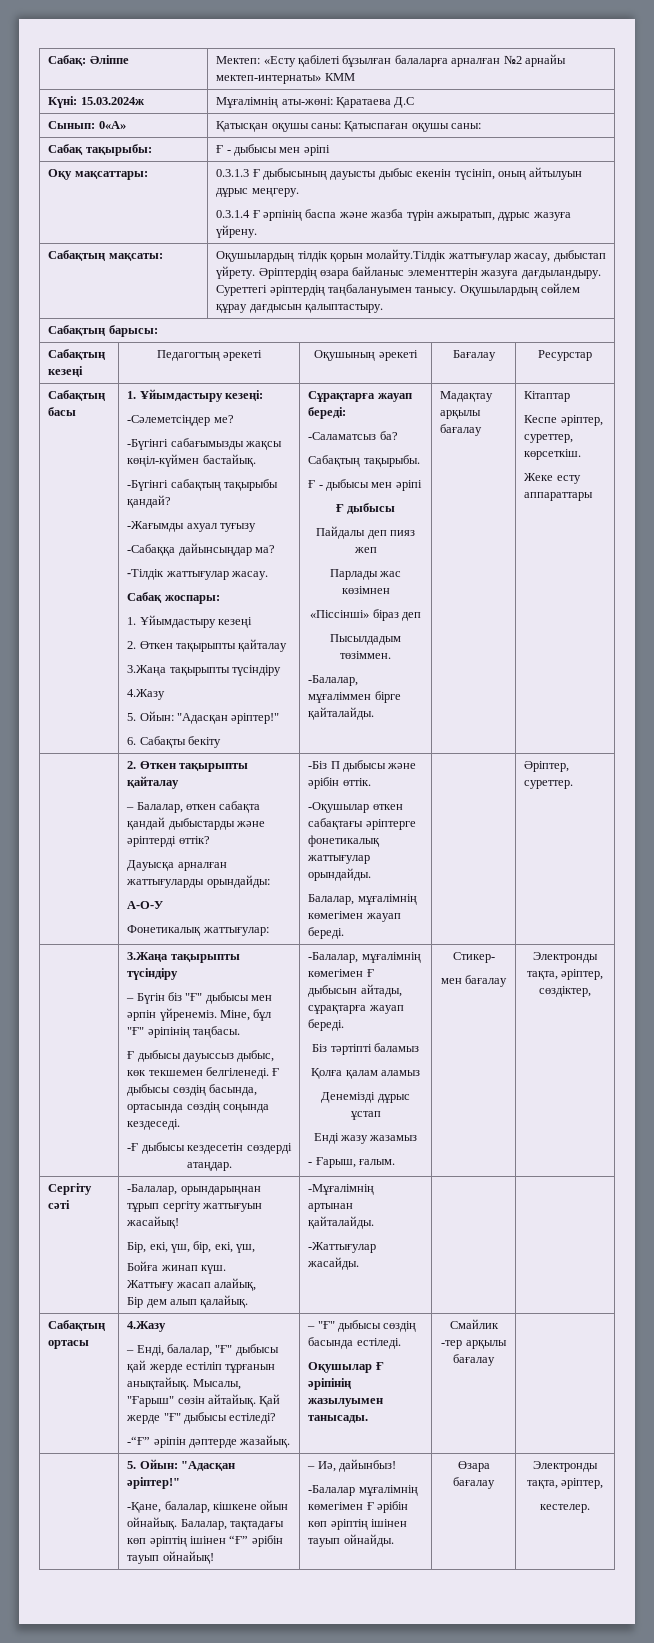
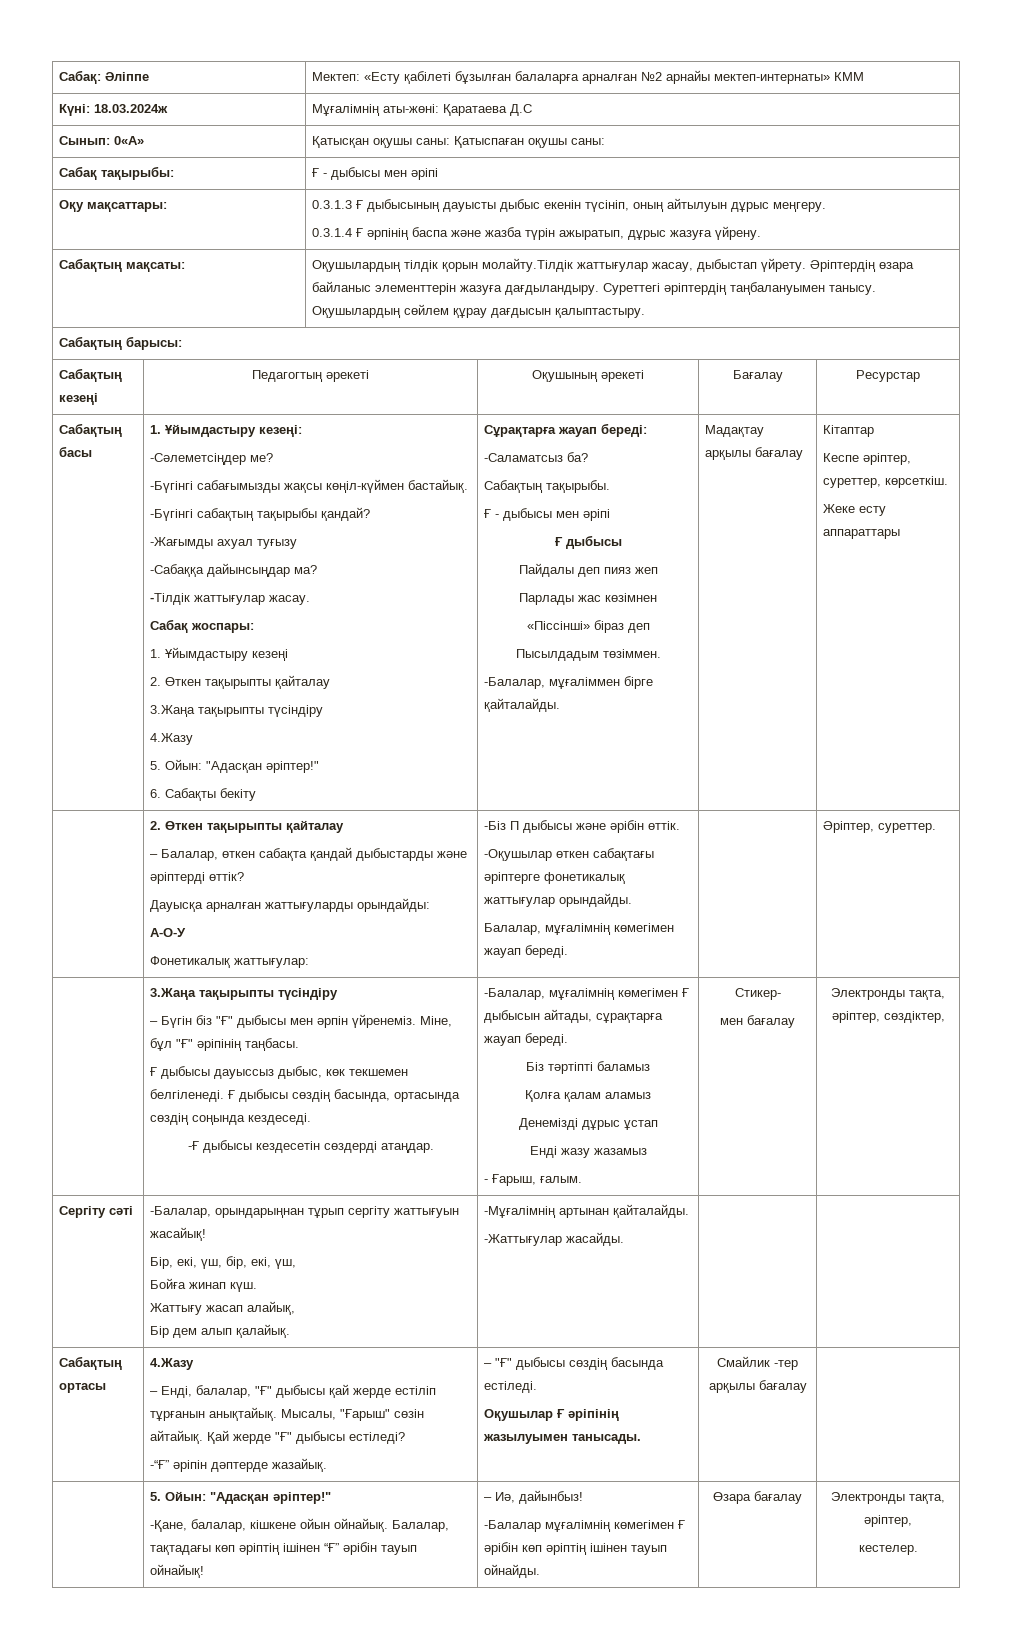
[80,97,145,105] 15.03.2024ж -> [94,104,169,113] 18.03.2024ж

